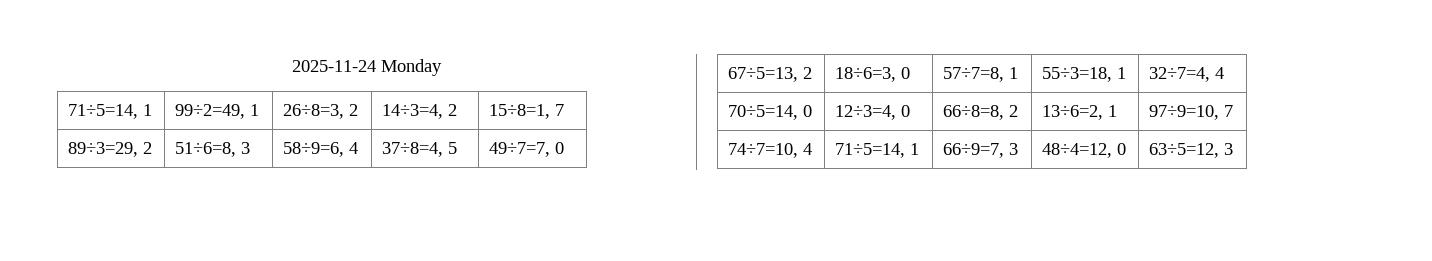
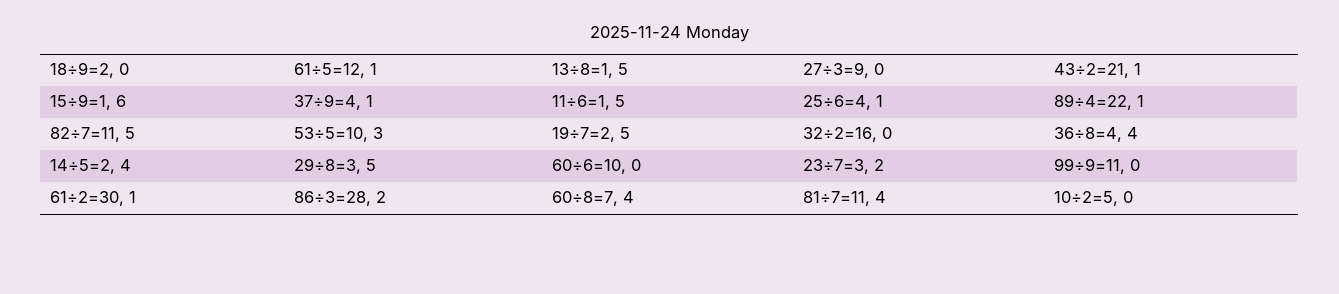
[67,104,152,119] [174,104,259,119] [282,104,358,119] [381,104,457,119] [488,104,564,119] [67,142,152,157] [174,142,250,157] [282,142,358,157] [381,142,457,157] [488,142,564,157] [727,67,812,82] [834,67,910,82] [942,67,1018,82] [1041,67,1126,82] [1148,67,1224,82] [727,105,812,120] [834,105,910,120] [942,105,1018,120] [1041,105,1117,120] [1148,105,1233,120] [727,143,812,158] [834,143,919,158] [942,143,1018,158] [1041,143,1126,158] [1148,143,1233,158] 71÷5=14, 1 | 99÷2=49, 1 | 26÷8=3, 2 | 14÷3=4, 2 | 15÷8=1, 7 // 89÷3=29, 2 | 51÷6=8, 3 | 58÷9=6, 4 | 37÷8=4, 5 | 49÷7=7, 0 // 67÷5=13, 2 | 18÷6=3, 0 | 57÷7=8, 1 | 55÷3=18, 1 | 32÷7=4, 4 // 70÷5=14, 0 | 12÷3=4, 0 | 66÷8=8, 2 | 13÷6=2, 1 | 97÷9=10, 7 // 74÷7=10, 4 | 71÷5=14, 1 | 66÷9=7, 3 | 48÷4=12, 0 | 63÷5=12, 3 -> [49,62,129,78] [293,63,377,78] [551,63,628,78] [802,62,884,78] [1053,63,1141,78] [49,94,126,110] [293,94,373,110] [551,95,625,110] [802,95,883,110] [1053,94,1144,110] [49,127,135,142] [293,127,383,142] [551,126,630,142] [802,127,892,142] [1053,127,1138,142] [49,159,131,174] [293,158,376,174] [551,159,641,174] [802,159,884,174] [1053,158,1140,174] [49,191,136,206] [293,191,386,206] [551,191,634,206] [802,191,886,206] [1053,191,1133,206] 18÷9=2, 0 | 61÷5=12, 1 | 13÷8=1, 5 | 27÷3=9, 0 | 43÷2=21, 1 // 15÷9=1, 6 | 37÷9=4, 1 | 11÷6=1, 5 | 25÷6=4, 1 | 89÷4=22, 1 // 82÷7=11, 5 | 53÷5=10, 3 | 19÷7=2, 5 | 32÷2=16, 0 | 36÷8=4, 4 // 14÷5=2, 4 | 29÷8=3, 5 | 60÷6=10, 0 | 23÷7=3, 2 | 99÷9=11, 0 // 61÷2=30, 1 | 86÷3=28, 2 | 60÷8=7, 4 | 81÷7=11, 4 | 10÷2=5, 0

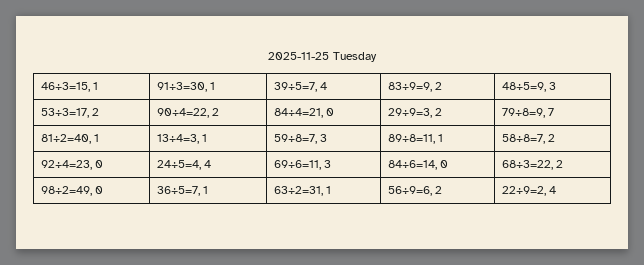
[590,26,749,42] [49,62,129,78] [293,63,377,78] [551,63,628,78] [802,62,884,78] [1053,63,1141,78] [49,94,126,110] [293,94,373,110] [551,95,625,110] [802,95,883,110] [1053,94,1144,110] [49,127,135,142] [293,127,383,142] [551,126,630,142] [802,127,892,142] [1053,127,1138,142] [49,159,131,174] [293,158,376,174] [551,159,641,174] [802,159,884,174] [1053,158,1140,174] [49,191,136,206] [293,191,386,206] [551,191,634,206] [802,191,886,206] [1053,191,1133,206] 2025-11-24 Monday // 18÷9=2, 0 | 61÷5=12, 1 | 13÷8=1, 5 | 27÷3=9, 0 | 43÷2=21, 1 // 15÷9=1, 6 | 37÷9=4, 1 | 11÷6=1, 5 | 25÷6=4, 1 | 89÷4=22, 1 // 82÷7=11, 5 | 53÷5=10, 3 | 19÷7=2, 5 | 32÷2=16, 0 | 36÷8=4, 4 // 14÷5=2, 4 | 29÷8=3, 5 | 60÷6=10, 0 | 23÷7=3, 2 | 99÷9=11, 0 // 61÷2=30, 1 | 86÷3=28, 2 | 60÷8=7, 4 | 81÷7=11, 4 | 10÷2=5, 0 -> [268,52,377,62] [40,82,98,92] [156,82,215,92] [273,82,327,92] [387,82,442,92] [501,82,556,92] [40,108,99,118] [156,108,219,118] [273,108,334,118] [387,108,442,118] [501,108,554,118] [40,134,99,144] [156,134,207,144] [273,134,327,144] [387,134,443,144] [501,134,555,144] [40,160,103,170] [156,160,211,170] [273,160,331,170] [387,160,448,170] [501,160,563,170] [40,186,103,196] [156,186,208,196] [273,186,331,196] [387,186,442,196] [501,186,556,196] 2025-11-25 Tuesday // 46÷3=15, 1 | 91÷3=30, 1 | 39÷5=7, 4 | 83÷9=9, 2 | 48÷5=9, 3 // 53÷3=17, 2 | 90÷4=22, 2 | 84÷4=21, 0 | 29÷9=3, 2 | 79÷8=9, 7 // 81÷2=40, 1 | 13÷4=3, 1 | 59÷8=7, 3 | 89÷8=11, 1 | 58÷8=7, 2 // 92÷4=23, 0 | 24÷5=4, 4 | 69÷6=11, 3 | 84÷6=14, 0 | 68÷3=22, 2 // 98÷2=49, 0 | 36÷5=7, 1 | 63÷2=31, 1 | 56÷9=6, 2 | 22÷9=2, 4

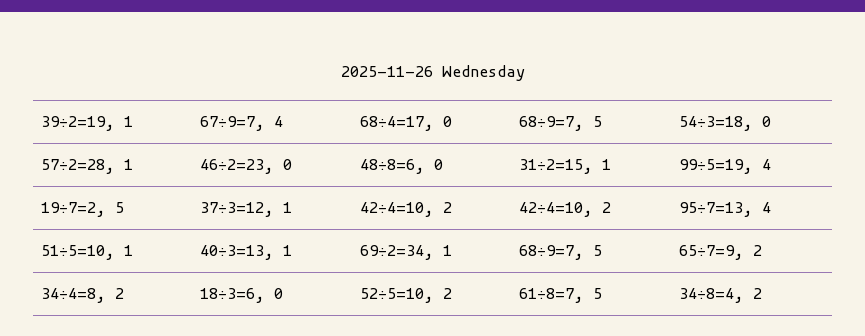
[268,52,377,62] [40,82,98,92] [156,82,215,92] [273,82,327,92] [387,82,442,92] [501,82,556,92] [40,108,99,118] [156,108,219,118] [273,108,334,118] [387,108,442,118] [501,108,554,118] [40,134,99,144] [156,134,207,144] [273,134,327,144] [387,134,443,144] [501,134,555,144] [40,160,103,170] [156,160,211,170] [273,160,331,170] [387,160,448,170] [501,160,563,170] [40,186,103,196] [156,186,208,196] [273,186,331,196] [387,186,442,196] [501,186,556,196] 2025-11-25 Tuesday // 46÷3=15, 1 | 91÷3=30, 1 | 39÷5=7, 4 | 83÷9=9, 2 | 48÷5=9, 3 // 53÷3=17, 2 | 90÷4=22, 2 | 84÷4=21, 0 | 29÷9=3, 2 | 79÷8=9, 7 // 81÷2=40, 1 | 13÷4=3, 1 | 59÷8=7, 3 | 89÷8=11, 1 | 58÷8=7, 2 // 92÷4=23, 0 | 24÷5=4, 4 | 69÷6=11, 3 | 84÷6=14, 0 | 68÷3=22, 2 // 98÷2=49, 0 | 36÷5=7, 1 | 63÷2=31, 1 | 56÷9=6, 2 | 22÷9=2, 4 -> [340,65,525,81] [41,116,134,131] [200,116,284,131] [360,116,453,131] [519,116,603,131] [679,116,772,131] [41,159,134,174] [200,159,293,174] [360,159,444,174] [519,159,612,174] [679,159,772,174] [41,202,125,217] [200,202,293,217] [360,202,453,217] [519,202,612,217] [679,202,772,217] [41,245,134,260] [200,245,293,260] [360,245,453,260] [519,245,603,260] [679,245,763,260] [41,288,125,303] [200,288,284,303] [360,288,453,303] [519,288,603,303] [679,288,763,303] 2025-11-26 Wednesday // 39÷2=19, 1 | 67÷9=7, 4 | 68÷4=17, 0 | 68÷9=7, 5 | 54÷3=18, 0 // 57÷2=28, 1 | 46÷2=23, 0 | 48÷8=6, 0 | 31÷2=15, 1 | 99÷5=19, 4 // 19÷7=2, 5 | 37÷3=12, 1 | 42÷4=10, 2 | 42÷4=10, 2 | 95÷7=13, 4 // 51÷5=10, 1 | 40÷3=13, 1 | 69÷2=34, 1 | 68÷9=7, 5 | 65÷7=9, 2 // 34÷4=8, 2 | 18÷3=6, 0 | 52÷5=10, 2 | 61÷8=7, 5 | 34÷8=4, 2

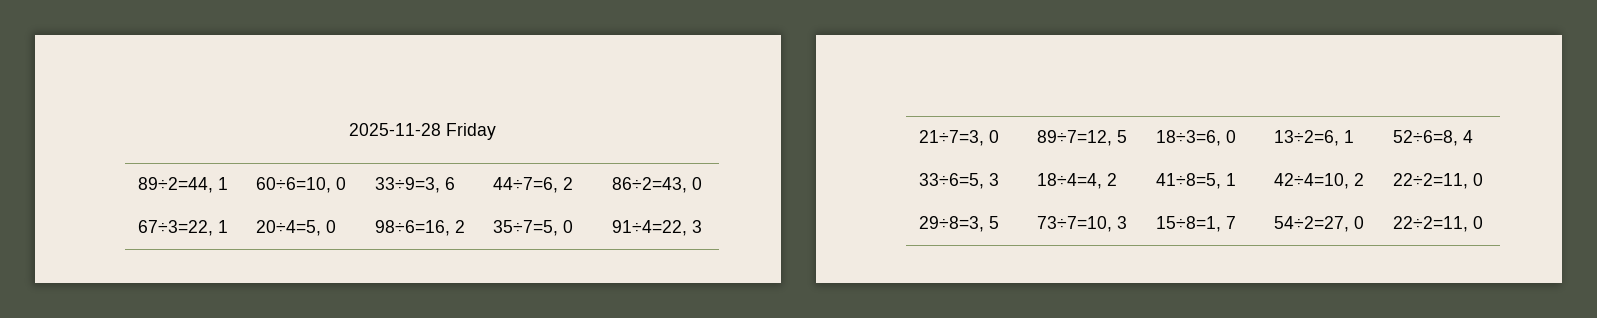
[340,65,525,81] [41,116,134,131] [200,116,284,131] [360,116,453,131] [519,116,603,131] [679,116,772,131] [41,159,134,174] [200,159,293,174] [360,159,444,174] [519,159,612,174] [679,159,772,174] [41,202,125,217] [200,202,293,217] [360,202,453,217] [519,202,612,217] [679,202,772,217] [41,245,134,260] [200,245,293,260] [360,245,453,260] [519,245,603,260] [679,245,763,260] [41,288,125,303] [200,288,284,303] [360,288,453,303] [519,288,603,303] [679,288,763,303] 2025-11-26 Wednesday // 39÷2=19, 1 | 67÷9=7, 4 | 68÷4=17, 0 | 68÷9=7, 5 | 54÷3=18, 0 // 57÷2=28, 1 | 46÷2=23, 0 | 48÷8=6, 0 | 31÷2=15, 1 | 99÷5=19, 4 // 19÷7=2, 5 | 37÷3=12, 1 | 42÷4=10, 2 | 42÷4=10, 2 | 95÷7=13, 4 // 51÷5=10, 1 | 40÷3=13, 1 | 69÷2=34, 1 | 68÷9=7, 5 | 65÷7=9, 2 // 34÷4=8, 2 | 18÷3=6, 0 | 52÷5=10, 2 | 61÷8=7, 5 | 34÷8=4, 2 -> [348,123,496,140] [138,177,229,193] [256,177,347,193] [375,177,456,193] [493,177,574,193] [612,177,703,193] [138,220,229,236] [256,220,337,236] [375,220,466,236] [493,220,574,236] [612,220,703,236] [919,130,1000,146] [1037,130,1128,146] [1156,130,1237,146] [1274,130,1355,146] [1393,130,1474,146] [919,173,1000,189] [1037,173,1118,189] [1156,173,1237,189] [1274,173,1365,189] [1393,173,1484,189] [919,216,1000,232] [1037,216,1128,232] [1156,216,1237,232] [1274,216,1365,232] [1393,216,1484,232] 2025-11-28 Friday // 89÷2=44, 1 | 60÷6=10, 0 | 33÷9=3, 6 | 44÷7=6, 2 | 86÷2=43, 0 // 67÷3=22, 1 | 20÷4=5, 0 | 98÷6=16, 2 | 35÷7=5, 0 | 91÷4=22, 3 // 21÷7=3, 0 | 89÷7=12, 5 | 18÷3=6, 0 | 13÷2=6, 1 | 52÷6=8, 4 // 33÷6=5, 3 | 18÷4=4, 2 | 41÷8=5, 1 | 42÷4=10, 2 | 22÷2=11, 0 // 29÷8=3, 5 | 73÷7=10, 3 | 15÷8=1, 7 | 54÷2=27, 0 | 22÷2=11, 0

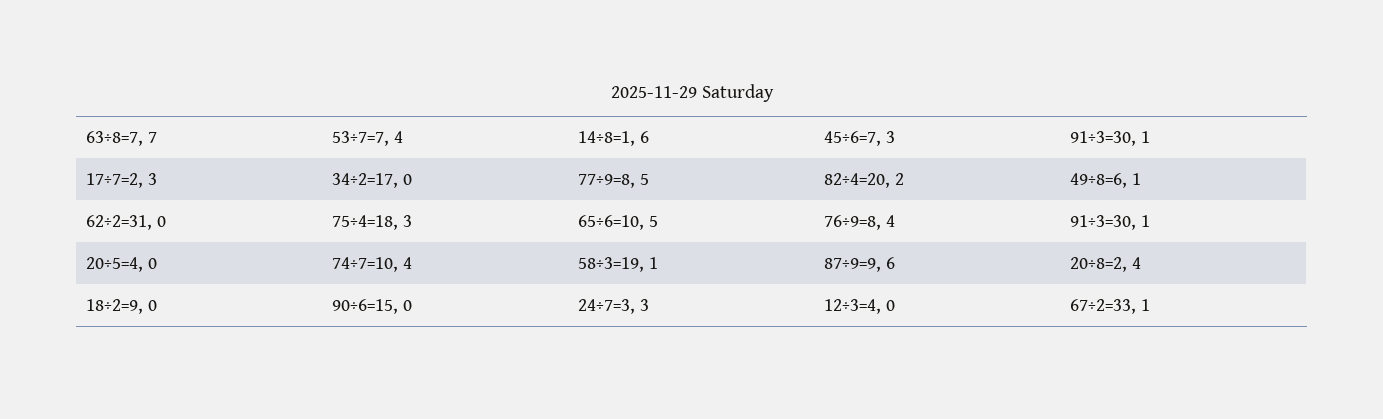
[348,123,496,140] [138,177,229,193] [256,177,347,193] [375,177,456,193] [493,177,574,193] [612,177,703,193] [138,220,229,236] [256,220,337,236] [375,220,466,236] [493,220,574,236] [612,220,703,236] [919,130,1000,146] [1037,130,1128,146] [1156,130,1237,146] [1274,130,1355,146] [1393,130,1474,146] [919,173,1000,189] [1037,173,1118,189] [1156,173,1237,189] [1274,173,1365,189] [1393,173,1484,189] [919,216,1000,232] [1037,216,1128,232] [1156,216,1237,232] [1274,216,1365,232] [1393,216,1484,232] 2025-11-28 Friday // 89÷2=44, 1 | 60÷6=10, 0 | 33÷9=3, 6 | 44÷7=6, 2 | 86÷2=43, 0 // 67÷3=22, 1 | 20÷4=5, 0 | 98÷6=16, 2 | 35÷7=5, 0 | 91÷4=22, 3 // 21÷7=3, 0 | 89÷7=12, 5 | 18÷3=6, 0 | 13÷2=6, 1 | 52÷6=8, 4 // 33÷6=5, 3 | 18÷4=4, 2 | 41÷8=5, 1 | 42÷4=10, 2 | 22÷2=11, 0 // 29÷8=3, 5 | 73÷7=10, 3 | 15÷8=1, 7 | 54÷2=27, 0 | 22÷2=11, 0 -> [610,84,774,102] [85,131,157,146] [331,131,403,146] [577,131,649,146] [823,131,895,146] [1069,131,1150,146] [85,173,157,188] [331,173,412,188] [577,174,649,188] [823,173,904,188] [1069,173,1141,188] [85,215,166,230] [331,215,412,230] [577,215,658,230] [823,215,895,230] [1069,215,1150,230] [85,257,157,272] [331,257,412,272] [577,257,658,272] [823,257,895,272] [1069,257,1141,272] [85,299,157,314] [331,299,412,314] [577,299,649,314] [823,299,895,314] [1069,299,1150,314] 2025-11-29 Saturday // 63÷8=7, 7 | 53÷7=7, 4 | 14÷8=1, 6 | 45÷6=7, 3 | 91÷3=30, 1 // 17÷7=2, 3 | 34÷2=17, 0 | 77÷9=8, 5 | 82÷4=20, 2 | 49÷8=6, 1 // 62÷2=31, 0 | 75÷4=18, 3 | 65÷6=10, 5 | 76÷9=8, 4 | 91÷3=30, 1 // 20÷5=4, 0 | 74÷7=10, 4 | 58÷3=19, 1 | 87÷9=9, 6 | 20÷8=2, 4 // 18÷2=9, 0 | 90÷6=15, 0 | 24÷7=3, 3 | 12÷3=4, 0 | 67÷2=33, 1

